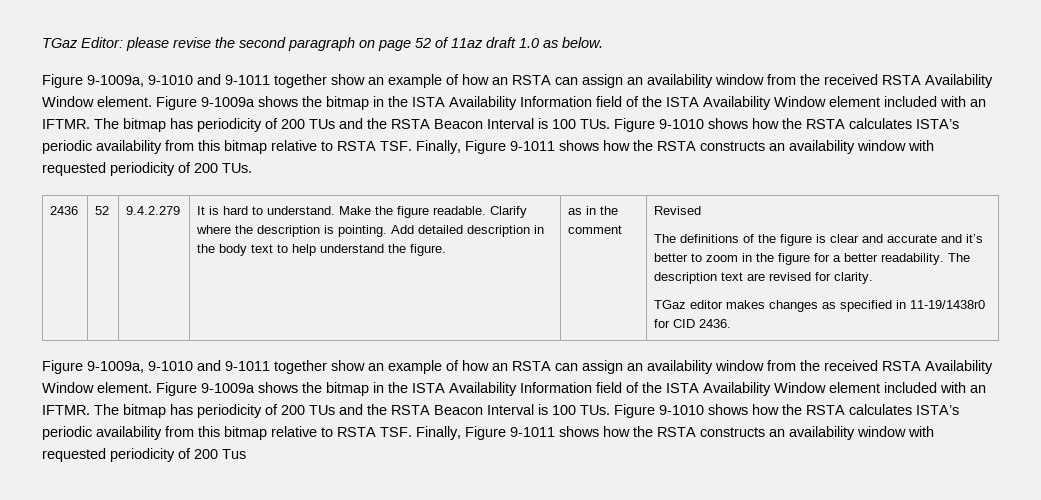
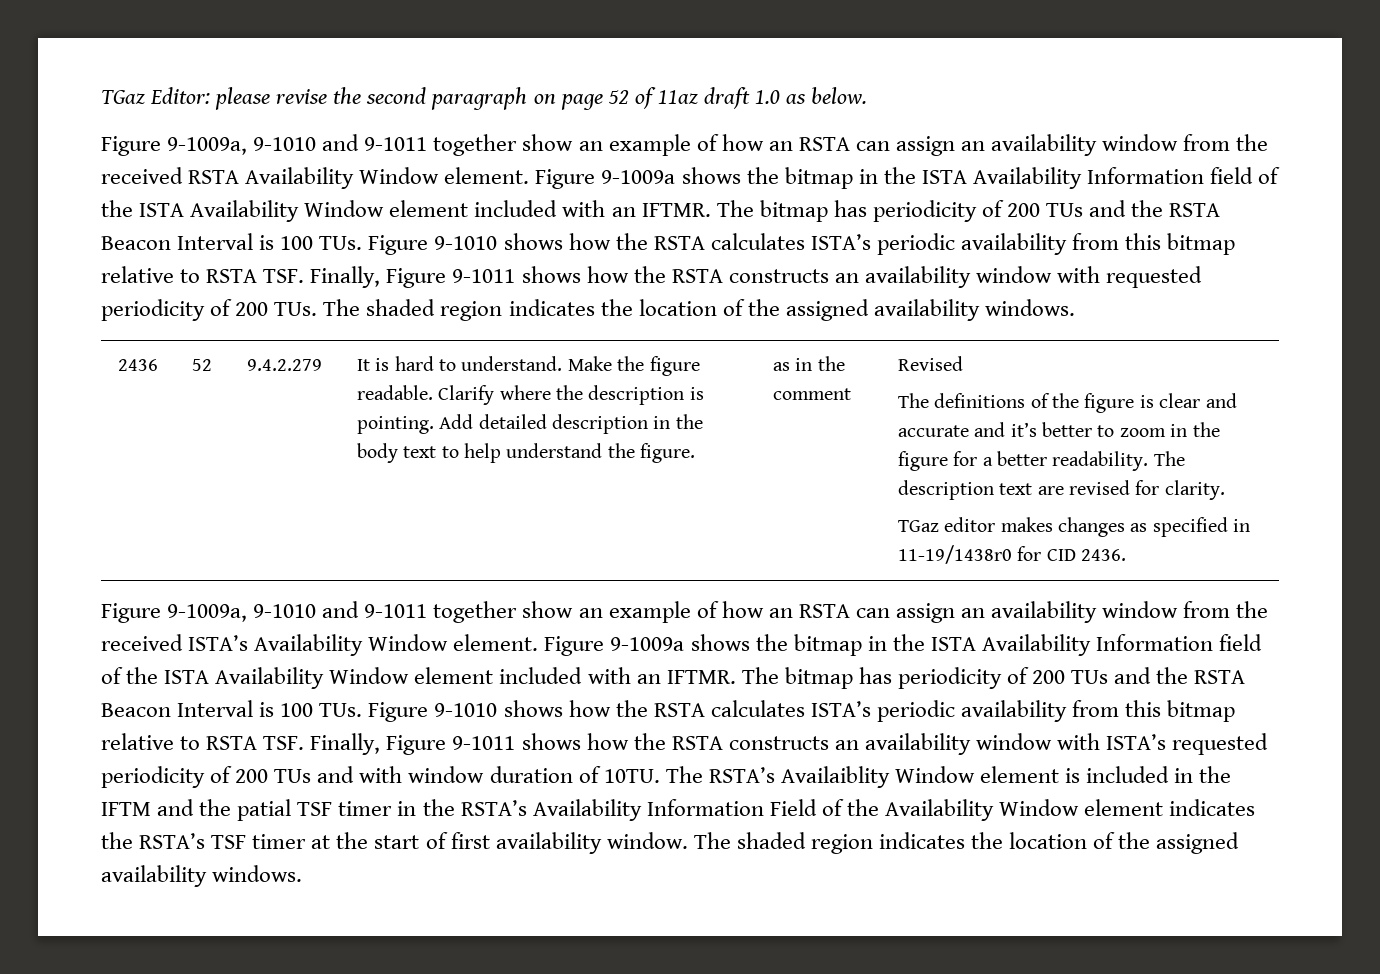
(252, 168) none -> [323,299,1076,321] The shaded region indicates the location of the assigned availability windows.
[882,361,921,371] RSTA -> [188,635,249,651] ISTA’s
[42,448,246,462] requested periodicity of 200 Tus -> [1106,733,1269,755] [101,766,1232,788] [101,799,1256,821] [101,832,1240,854] [101,865,303,887] ISTA’s requested periodicity of 200 TUs and with window duration of 10TU. The RSTA’s Availaiblity Window element is included in the IFTM and the patial TSF timer in the RSTA’s Availability Information Field of the Availability Window element indicates the RSTA’s TSF timer at the start of first availability window. The shaded region indicates the location of the assigned availability windows.

